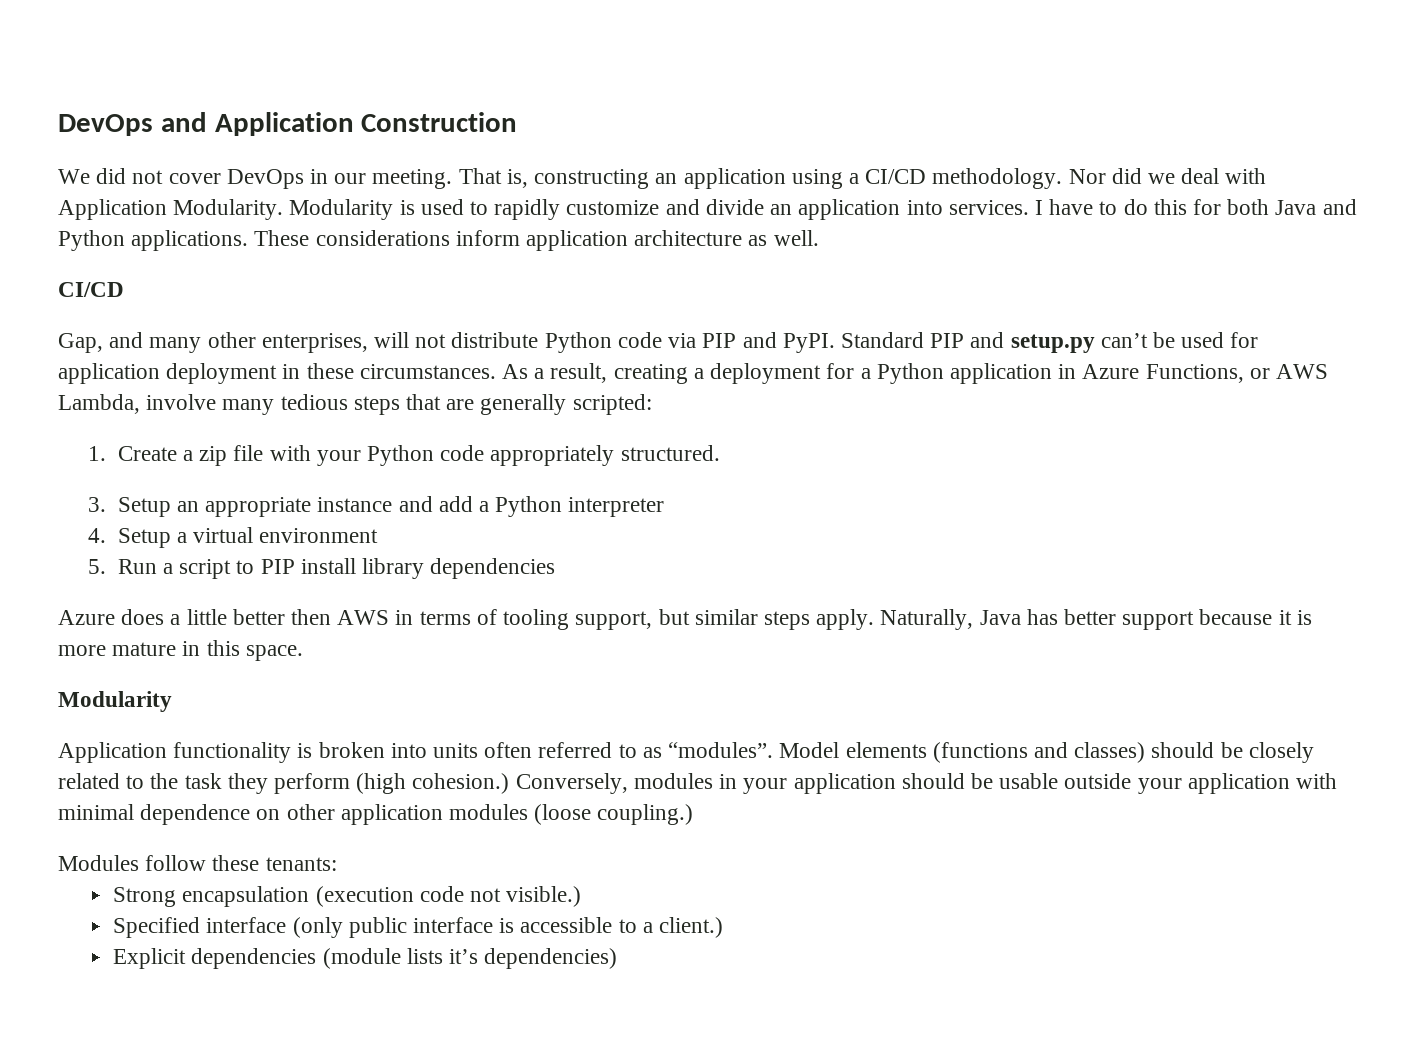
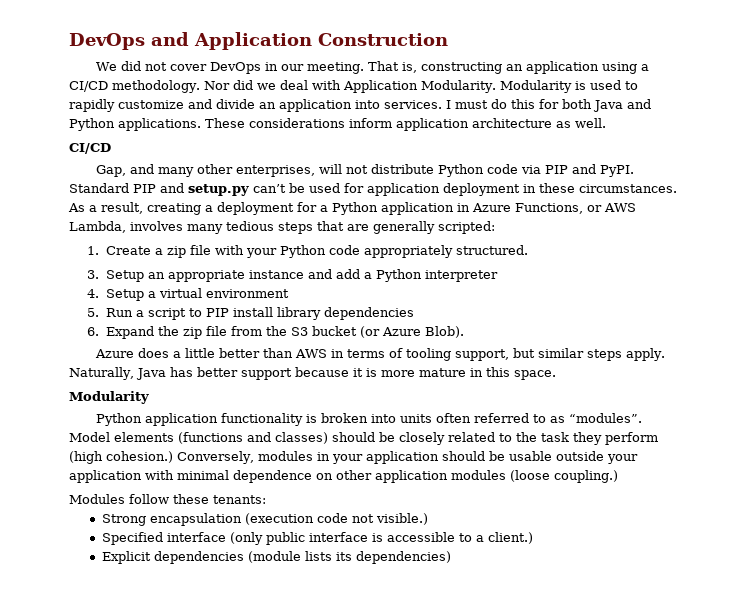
[1049,199,1118,215] have to -> [455,100,488,109] must
[146,394,217,410] involve -> [130,221,183,231] involves
(556, 568) none -> [87,326,464,339] // 6. Expand the zip file from the S3 bucket (or Azure Blob).
[291,609,332,625] then -> [263,348,294,358] than
[58,742,167,763] Application -> [96,413,219,426] Python application
[448,949,478,964] it’s -> [335,552,352,561] its

